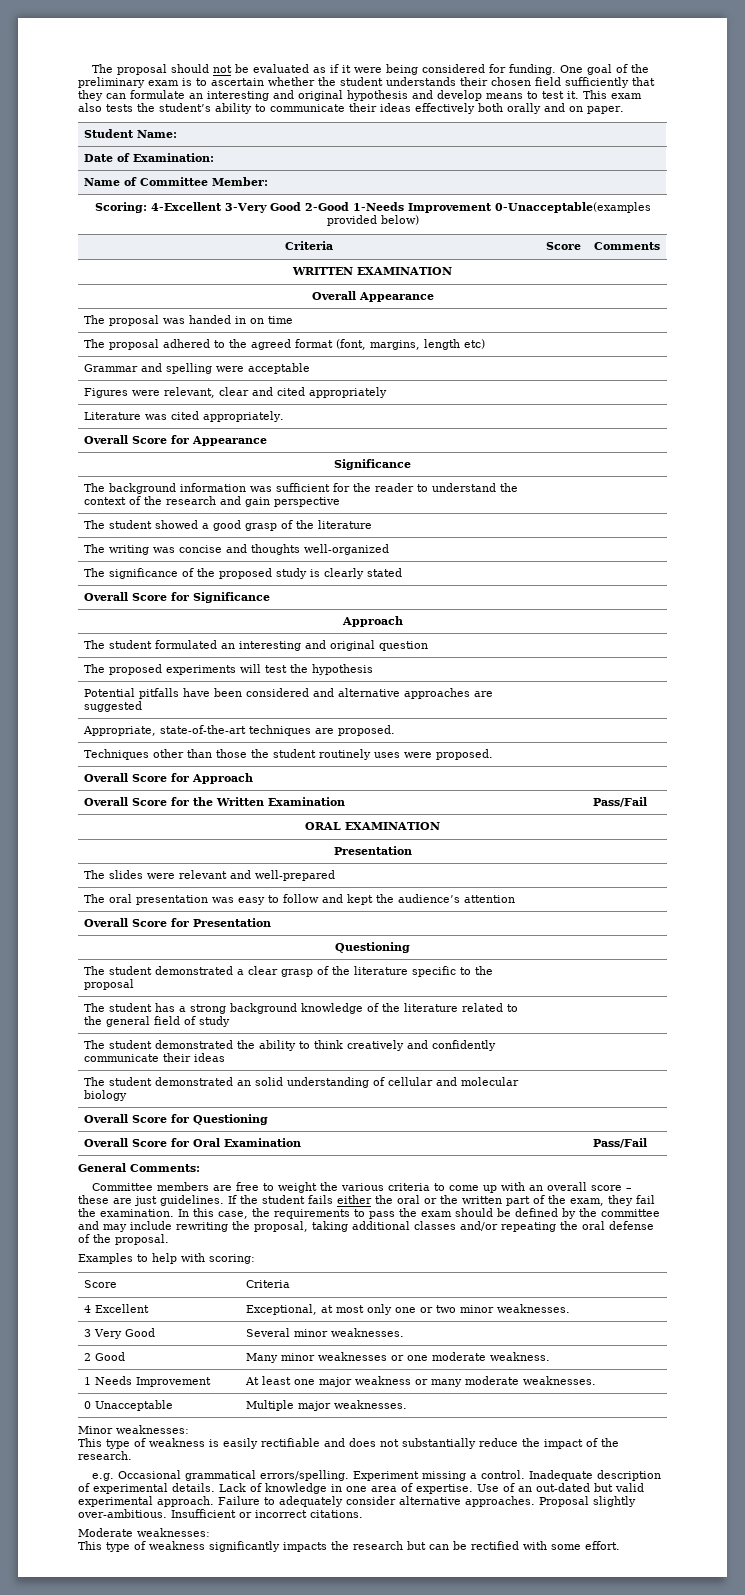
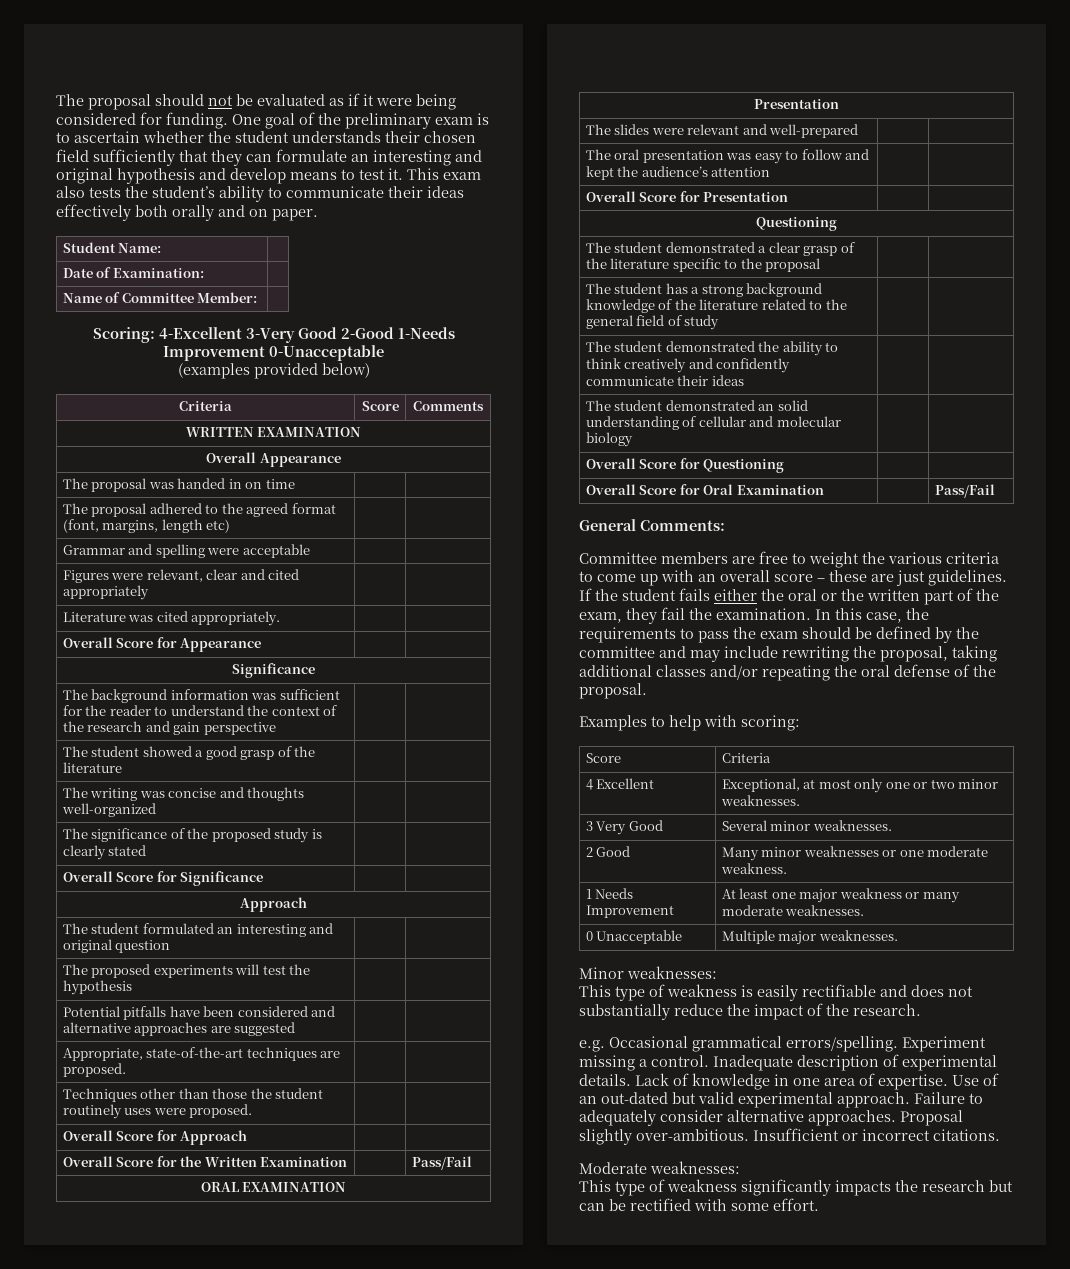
[494,202,651,213] 0-Unacceptable(examples -> [269,345,384,361] [177,363,250,379] 0-Unacceptable // (examples

